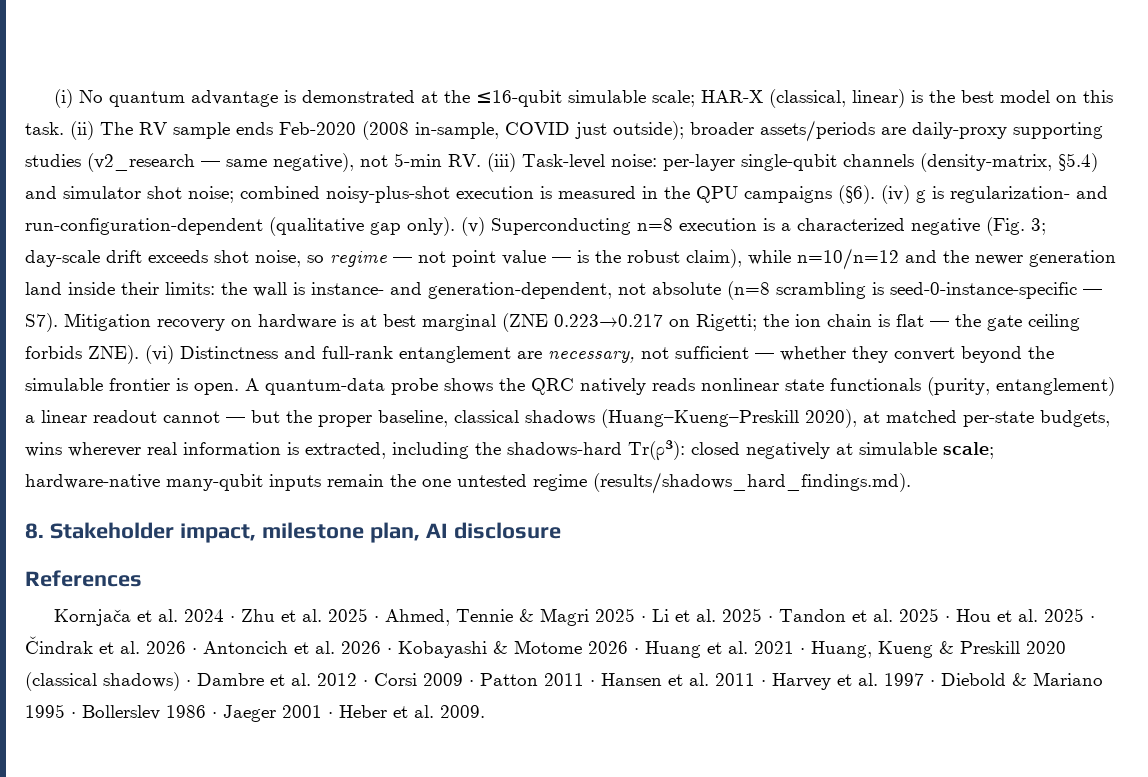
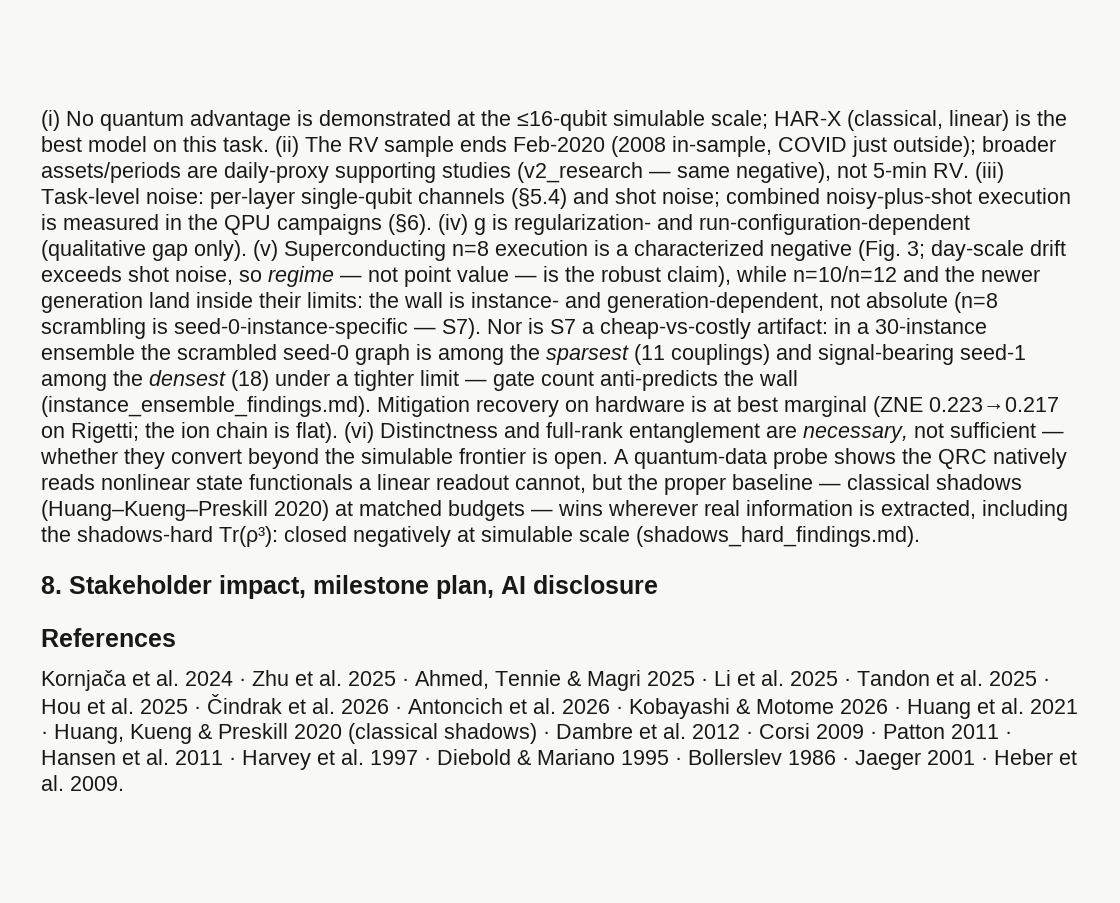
[920,153,1098,172] [25,186,141,199] (density-matrix, §5.4) and simulator -> [511,188,609,209] (§5.4) and
(58, 322) none -> [487,318,987,339] [41,344,1026,365] [41,370,798,391] [41,396,371,417] Nor is S7 a cheap-vs-costly artifact: in a 30-instance ensemble the scrambled seed-0 graph is among the sparsest (11 couplings) and signal-bearing seed-1 among the densest (18) under a tighter limit — gate count anti-predicts the wall (instance_ensemble_findings.md).
[896,314,1080,331] [25,345,139,364] flat — the gate ceiling forbids ZNE). -> [296,422,338,443] flat).
[927,377,1115,396] (purity, entanglement) -> (353, 482) none
[163,411,245,423] cannot — -> [515,475,586,493] cannot,
[378,410,448,427] baseline, -> [732,474,841,490] baseline —
[805,409,857,428] 2020), -> [274,500,329,521] 2020)
[963,410,1110,427] per-state budgets, -> [448,500,553,521] budgets —
[943,442,994,459] [25,472,911,494] scale; hardware-native many-qubit inputs remain the one untested regime (results/shadows_hard_findings.md). -> [579,526,920,547] scale (shadows_hard_findings.md).

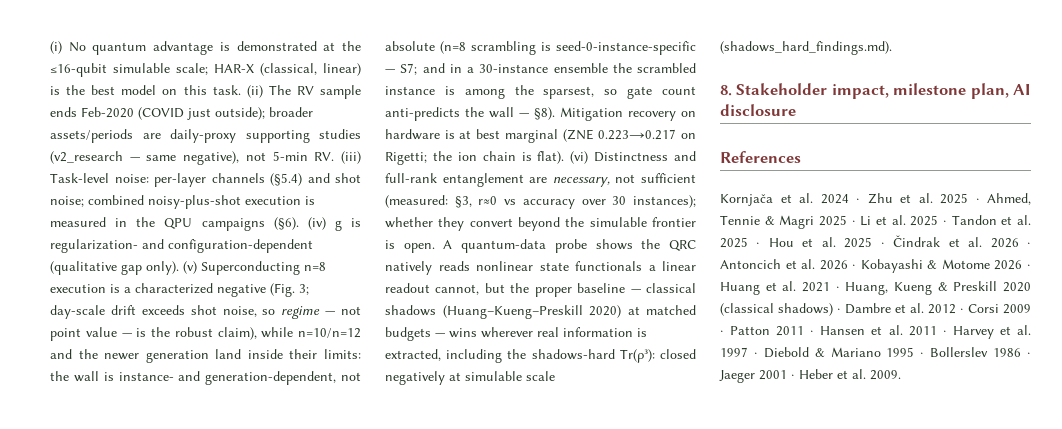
[611,136,847,157] (2008 in-sample, COVID -> [138,107,184,120] (COVID
[301,188,412,209] single-qubit -> (206, 180) none
[699,214,970,235] run-configuration-dependent -> [168,239,313,253] configuration-dependent
[442,318,828,339] S7). Nor is S7 a cheap-vs-costly artifact: -> [400,63,445,75] S7; and
[283,344,410,365] seed-0 graph -> [385,86,435,95] instance
[546,344,1026,365] [41,370,487,391] sparsest (11 couplings) and signal-bearing seed-1 among the densest (18) under a tighter limit — -> [543,86,618,99] sparsest, so
[41,396,371,417] (instance_ensemble_findings.md). -> [519,107,555,120] — §8).
[1042,431,1064,438] — -> [385,195,696,209] (measured: §3, r≈0 vs accuracy over 30 instances);

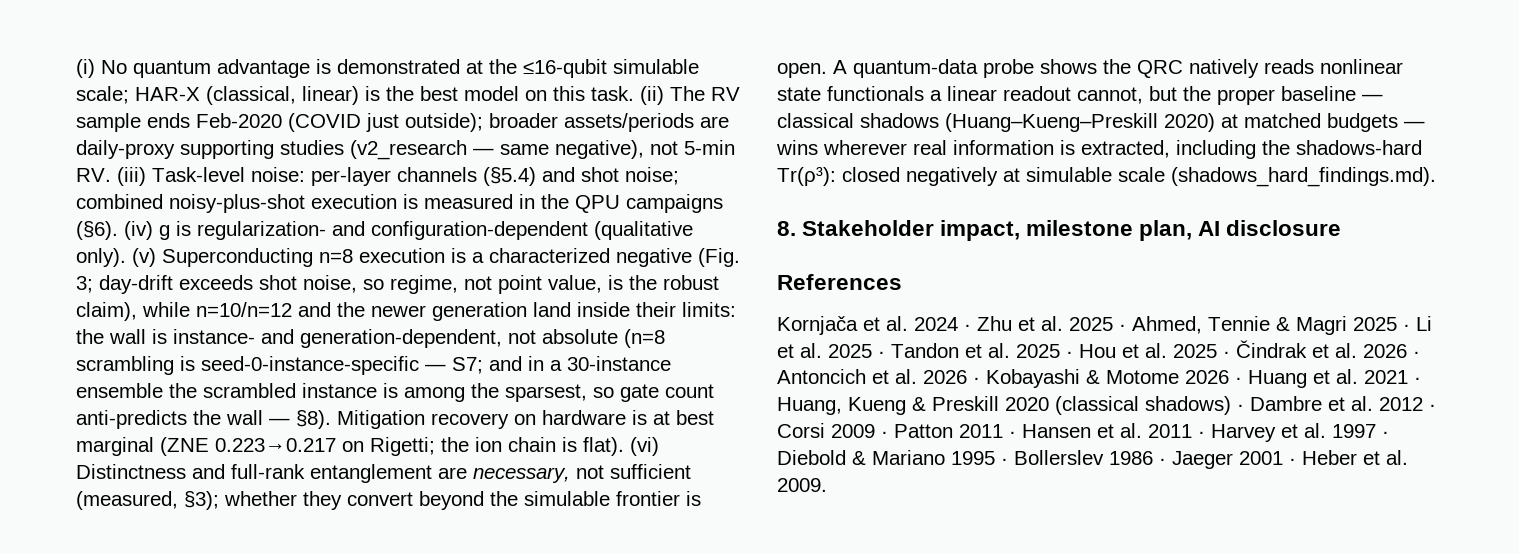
[121,264,142,275] gap -> (693, 230) none
[50,305,136,319] day-scale drift -> [99,275,173,294] day-drift
[281,306,361,319] [50,327,132,341] regime — not point value — -> [390,275,602,294] regime, not point value,
[385,195,696,209] (measured: §3, r≈0 vs accuracy over 30 instances); -> [76,491,219,510] (measured, §3);

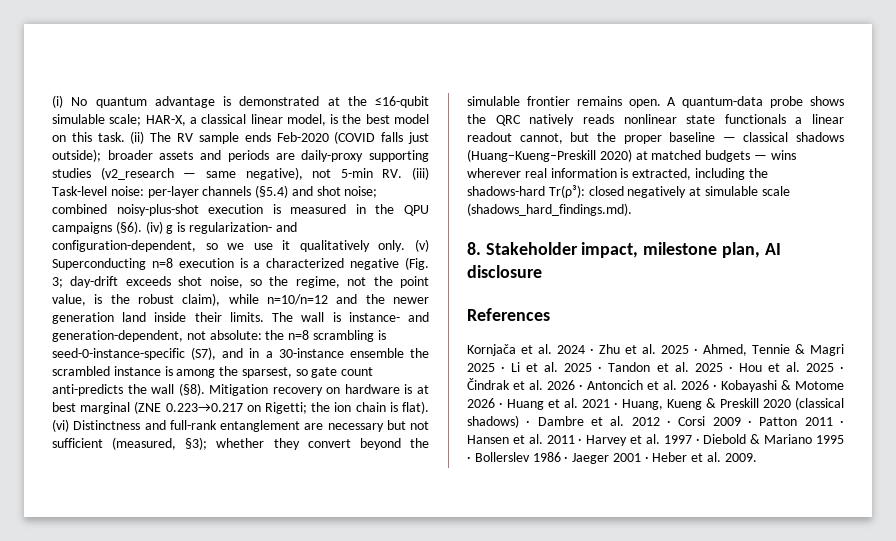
[135,86,359,105] HAR-X (classical, linear) -> [145,114,326,126] HAR-X, a classical linear model,
(361, 122) none -> [381,132,404,142] falls
[564,113,694,132] assets/periods -> [159,150,269,162] assets and periods
[371,221,693,240] [76,248,126,267] configuration-dependent (qualitative only). -> [52,240,406,252] configuration-dependent, so we use it qualitatively only.
(384, 284) none -> [269,276,289,286] the
(492, 283) none -> [373,276,393,286] the
[682,302,736,317] [76,329,104,344] limits: the -> [229,312,294,322] limits. The
[542,329,665,348] absolute (n=8 -> [209,330,310,340] absolute: the n=8
[425,357,483,374] — S7; -> [191,347,217,360] (S7),
[269,410,331,429] — §8). -> [178,383,205,396] (§8).
[473,467,570,483] necessary, -> [327,420,406,432] necessary but
[686,491,701,506] is -> [576,96,622,106] remains

